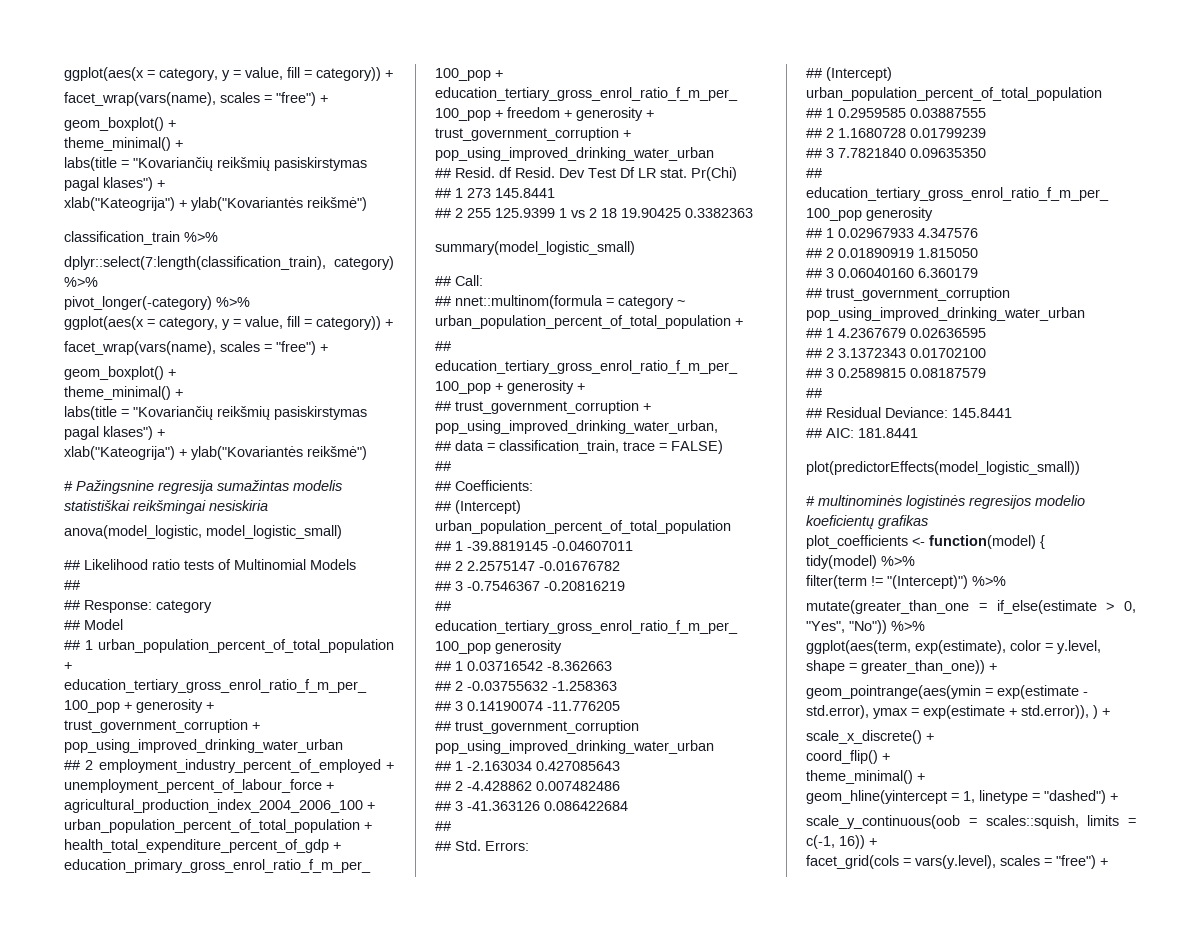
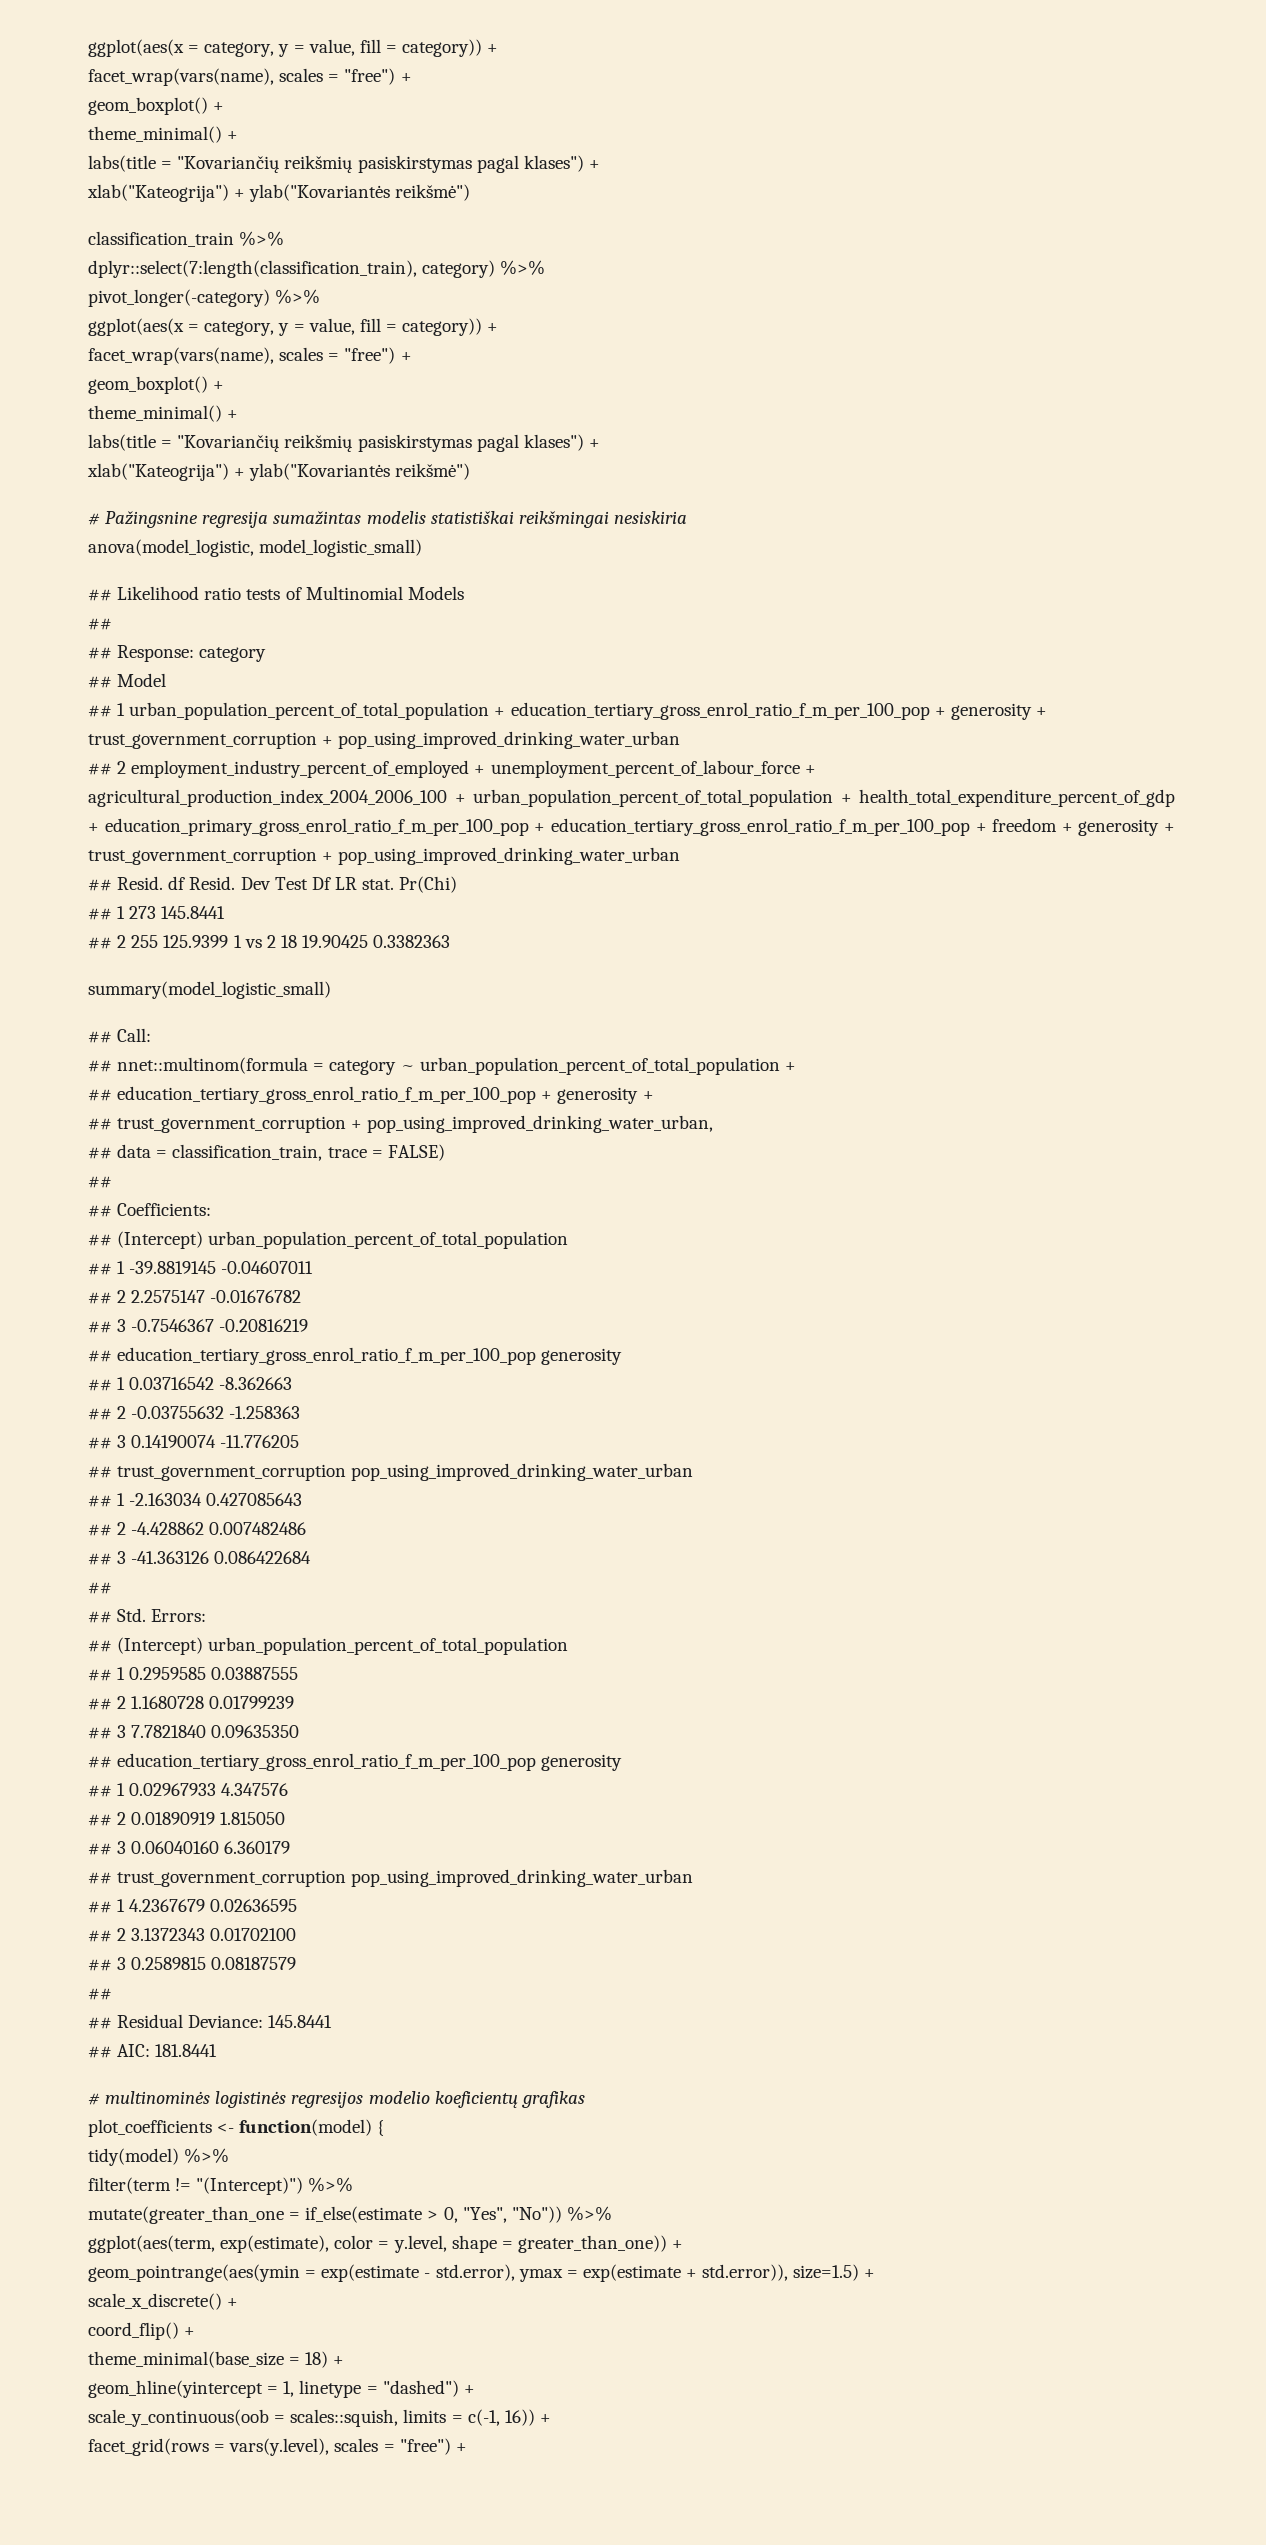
[806,461,1080,475] // plot(predictorEffects(model_logistic_small)) -> (218, 2050) none
[1093,705,1098,719] ) -> [793,2264,860,2281] size=1.5)
[806,770,913,784] theme_minimal() -> [88,2351,329,2368] theme_minimal(base_size = 18)
[806,855,899,869] facet_grid(cols -> [88,2438,209,2456] facet_grid(rows

